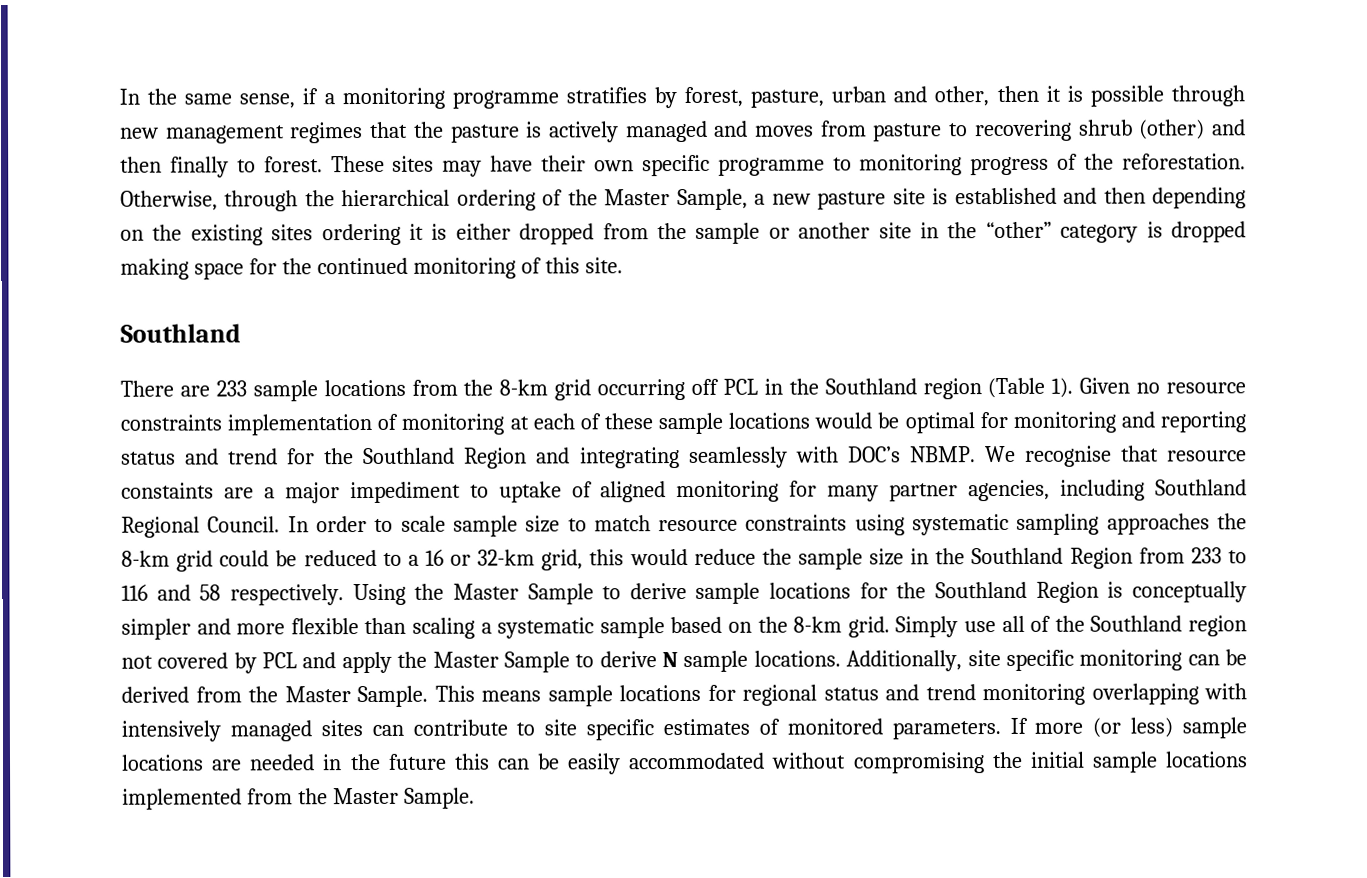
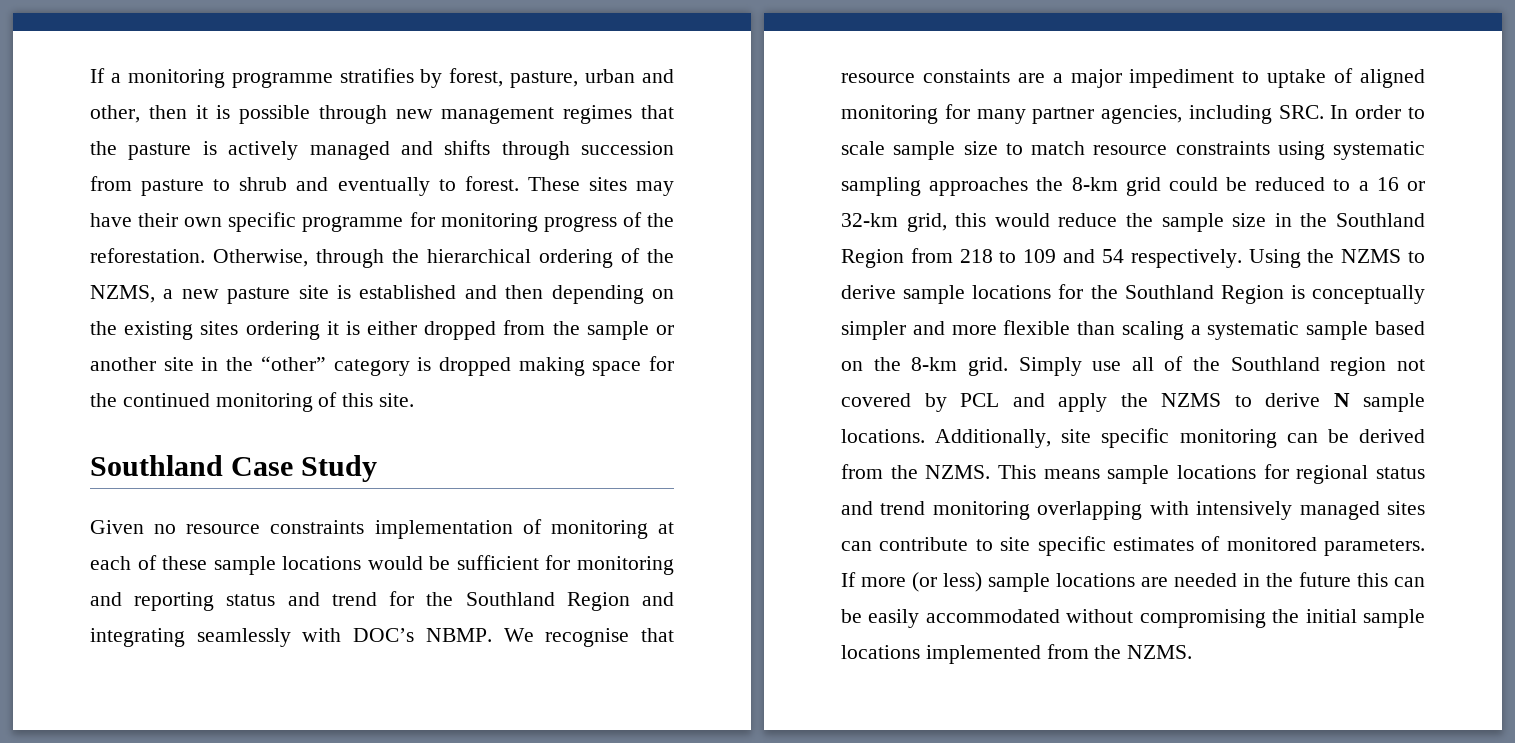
[119,88,319,109] In the same sense, if -> [90,68,105,83] If
[755,119,1247,142] [120,156,229,178] moves from pasture to recovering shrub (other) and then finally -> [444,140,674,160] [90,176,430,196] shifts through succession from pasture to shrub and eventually
[832,157,852,171] to -> [409,212,435,227] for
[604,188,748,211] Master Sample, -> [90,285,155,303] NZMS,
[120,377,1074,402] // There are 233 sample locations from the 8-km grid occurring off PCL in the Southland region (Table 1). -> [231,455,378,482] Case Study //
[904,412,975,434] optimal -> [456,555,539,570] sufficient
[1155,479,1248,496] [121,516,281,538] Southland Regional Council. -> [1278,105,1324,119] SRC.
[1190,547,1248,564] [121,584,222,601] 233 to 116 and 58 -> [959,249,1124,263] 218 to 109 and 54
[452,583,594,605] Master Sample -> [1341,249,1402,263] NZMS
[432,651,570,673] Master Sample -> [1161,393,1221,407] NZMS
[284,685,428,708] Master Sample. -> [925,465,991,479] NZMS.
[332,787,475,809] Master Sample. -> [1127,645,1193,659] NZMS.

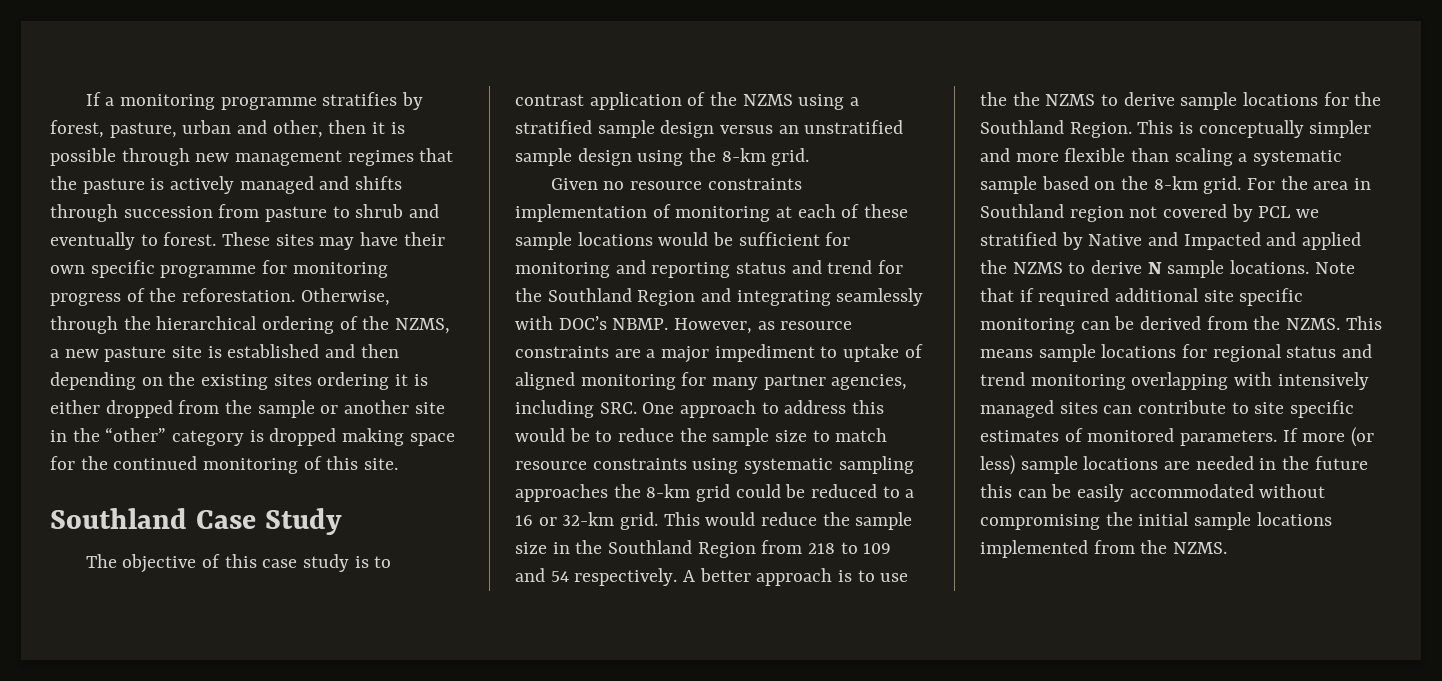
(378, 468) none -> [85,554,392,573] [515,92,860,110] [515,120,904,138] [515,148,810,166] // The objective of this case study is to contrast application of the NZMS using a stratified sample design versus an unstratified sample design using the 8-km grid.
[503,628,674,647] [841,69,1010,83] We recognise that resource constaints -> [674,318,853,334] [515,346,609,358] However, as resource constraints
[1330,105,1425,119] [841,141,885,155] In order to scale -> [642,400,885,418] [515,428,707,442] One approach to address this would be to reduce the
[906,213,987,232] grid, this -> [620,512,700,530] grid. This
[1248,249,1301,268] Using -> [683,568,909,586] [980,92,1007,106] A better approach is to use the
[1220,285,1284,304] Region -> [1069,120,1174,138] Region. This
[1018,356,1221,376] Simply use all of the -> [1247,176,1372,190] For the area in
[1012,393,1107,412] and apply -> [1296,209,1320,218] [980,232,1362,250] we stratified by Native and Impacted and applied
[935,429,1052,448] Additionally, -> [1314,262,1355,274] [980,288,1200,306] Note that if required additional

